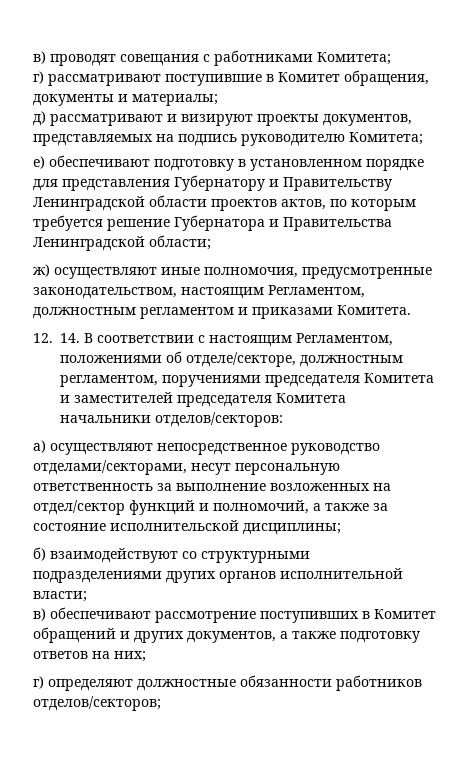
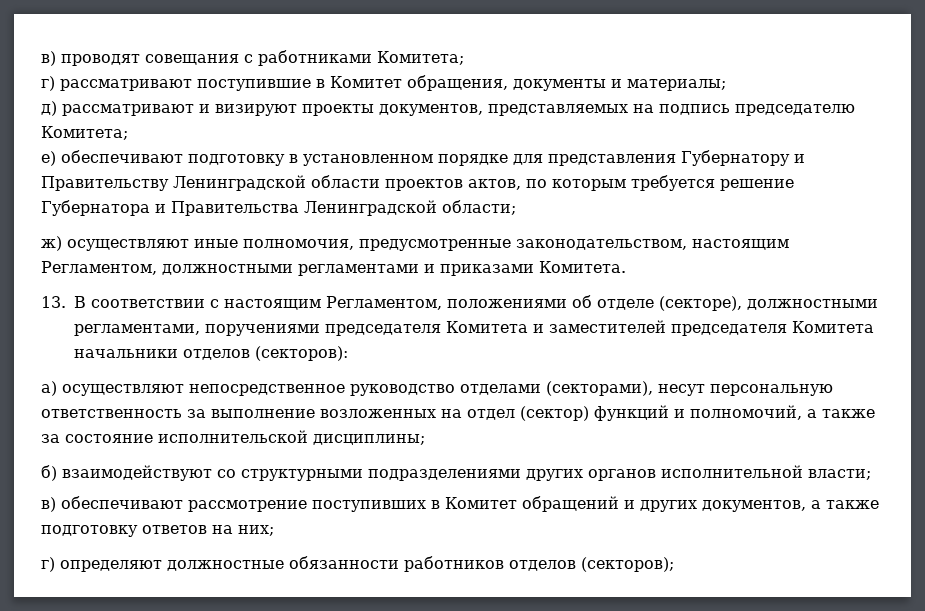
[241,134,345,146] руководителю -> [735,104,855,116] председателю
[33,307,234,319] должностным регламентом -> [162,264,419,276] должностными регламентами
[33,333,80,343] 12. 14. -> [41,296,66,308] 13.
[186,352,403,367] [60,375,158,387] отделе/секторе, должностным регламентом, -> [597,296,878,311] [74,324,200,336] отделе (секторе), должностными регламентами,
[155,412,283,427] отделов/секторов: -> [183,346,348,361] отделов (секторов):
[33,460,187,475] отделами/секторами, -> [460,381,653,396] отделами (секторами),
[33,500,125,515] отдел/сектор -> [467,406,589,421] отдел (сектор)
[33,696,161,711] отделов/секторов; -> [509,557,674,572] отделов (секторов);

